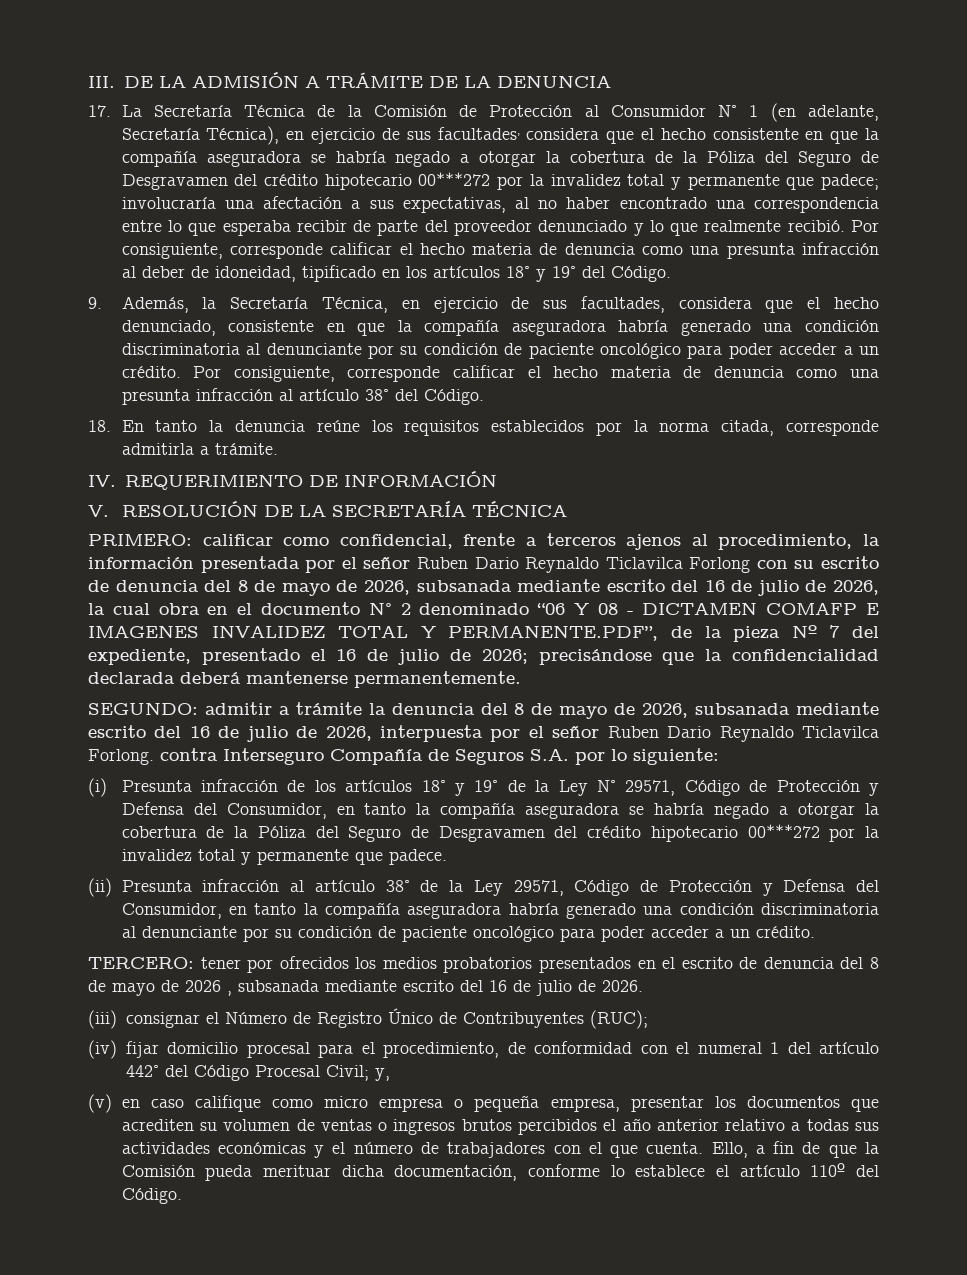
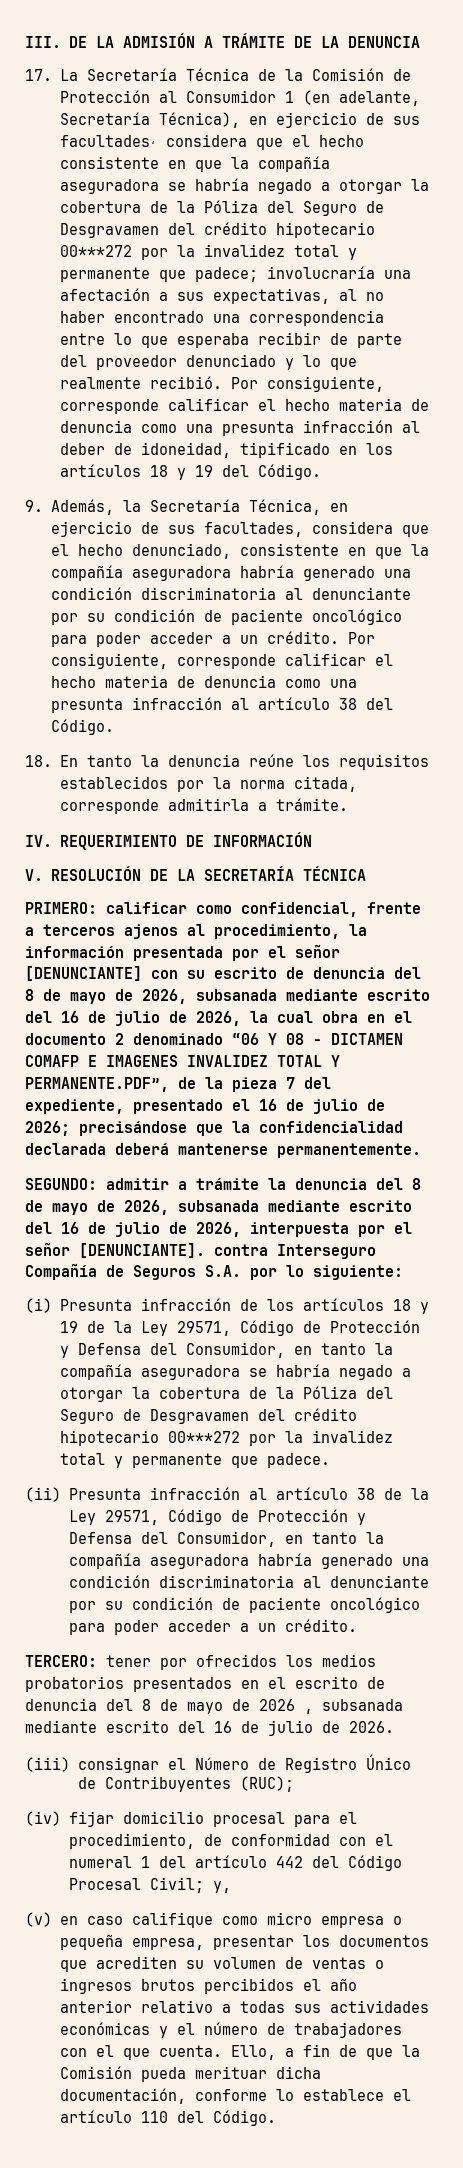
[718,105,738,117] N° -> (276, 96) none
[505,266,576,282] 18° y 19° -> [149,465,213,480] 18 y 19
[364,389,389,401] 38° -> [338,698,357,710] 38
[416,557,751,573] Ruben Dario Reynaldo Ticlavilca Forlong -> [25,966,142,981] [DENUNCIANTE]
[368,602,392,615] N° -> (106, 1039) none
[791,625,817,638] Nº -> (277, 1084) none
[607,726,880,742] [88,749,154,765] Ruben Dario Reynaldo Ticlavilca Forlong. -> [79,1243,205,1258] [DENUNCIANTE].
[421,780,617,796] 18° y 19° de la Ley N° -> [392,1299,429,1314] [59,1321,168,1336] 18 y 19 de la Ley
[385,880,410,892] 38° -> [356,1488,375,1500] 38
[125,1065,159,1077] 442° -> [275,1856,303,1868] 442
[810,1163,846,1177] 110º -> [140,2111,168,2123] 110

